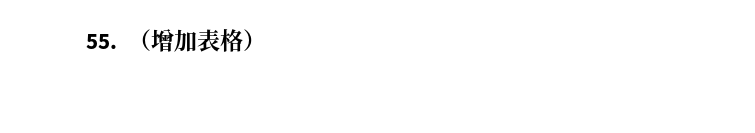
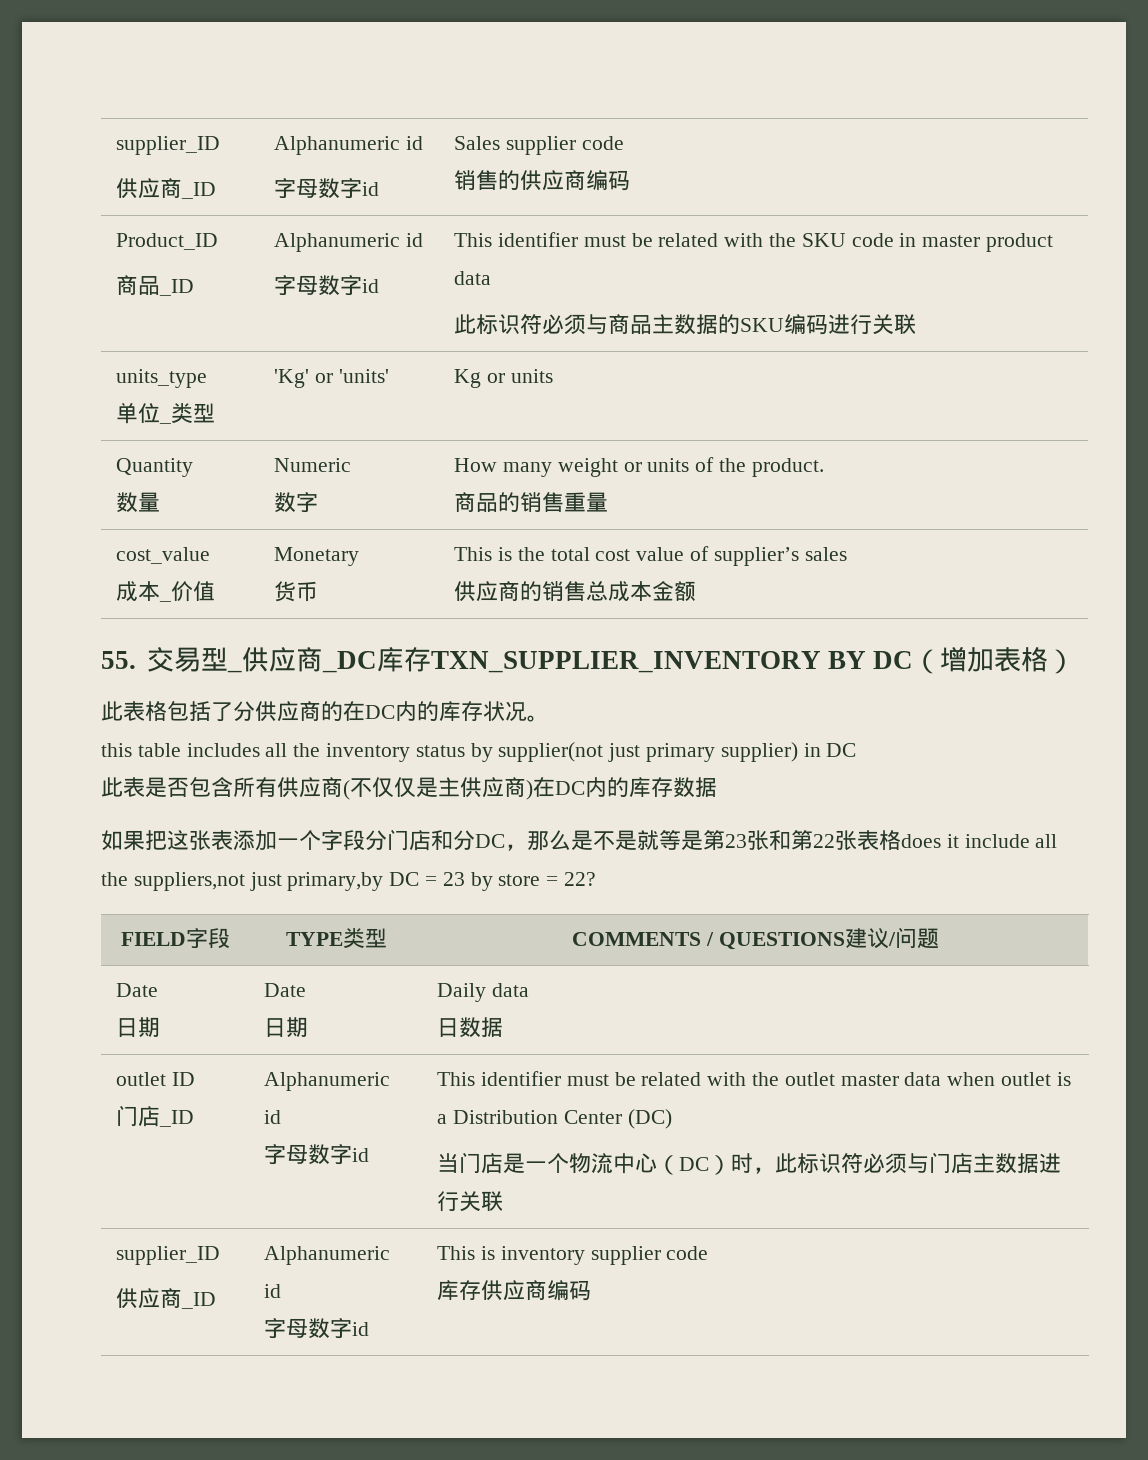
[86,29,266,52] 55.（增加表格） -> [116,136,221,155] [116,178,217,199] [274,136,424,155] [274,178,380,199] [454,136,624,155] [454,170,631,191] [116,233,219,250] [116,275,195,296] [274,233,424,252] [274,275,380,296] [454,232,1054,252] [454,271,492,285] [454,314,917,335] [116,369,208,388] [116,403,216,424] [274,369,389,388] [454,369,553,388] [116,458,194,477] [116,492,161,513] [274,458,352,472] [274,492,319,513] [454,457,824,477] [454,492,609,512] [116,547,211,564] [116,581,216,602] [274,547,360,566] [274,581,319,602] [454,546,847,566] [454,581,697,602] [101,646,1076,674] [101,701,549,722] [101,742,857,762] [101,777,717,800] [101,829,1058,851] [101,872,597,891] [121,928,230,949] [285,928,387,948] [572,927,939,950] [116,983,159,997] [116,1017,161,1038] [264,983,307,997] [264,1017,309,1038] [437,983,530,1002] [437,1017,504,1038] [116,1072,196,1086] [116,1105,195,1127] [264,1072,391,1091] [264,1110,282,1124] [264,1144,370,1165] [437,1071,1071,1086] [437,1109,672,1129] [437,1152,1062,1175] [437,1191,504,1212] [116,1246,221,1265] [116,1288,217,1309] [264,1246,391,1265] [264,1284,282,1298] [264,1318,370,1339] [437,1246,709,1265] [437,1280,592,1301] supplier_ID // 供应商_ID | Alphanumeric id // 字母数字id | Sales supplier code // 销售的供应商编码 // Product_ID // 商品_ID | Alphanumeric id // 字母数字id | This identifier must be related with the SKU code in master product data // 此标识符必须与商品主数据的SKU编码进行关联 // units_type // 单位_类型 | 'Kg' or 'units' | Kg or units // Quantity // 数量 | Numeric // 数字 | How many weight or units of the product. // 商品的销售重量 // cost_value // 成本_价值 | Monetary // 货币 | This is the total cost value of supplier’s sales // 供应商的销售总成本金额 // 55.交易型_供应商_DC库存TXN_SUPPLIER_INVENTORY BY DC（增加表格） // 此表格包括了分供应商的在DC内的库存状况。 // this table includes all the inventory status by supplier(not just primary supplier) in DC // 此表是否包含所有供应商(不仅仅是主供应商)在DC内的库存数据 // 如果把这张表添加一个字段分门店和分DC，那么是不是就等是第23张和第22张表格does it include all the suppliers,not just primary,by DC = 23 by store = 22? // FIELD字段 | TYPE类型 | COMMENTS / QUESTIONS建议/问题 // Date // 日期 | Date // 日期 | Daily data // 日数据 // outlet ID // 门店_ID | Alphanumeric id // 字母数字id | This identifier must be related with the outlet master data when outlet is a Distribution Center (DC) // 当门店是一个物流中心（DC）时，此标识符必须与门店主数据进行关联 // supplier_ID // 供应商_ID | Alphanumeric id // 字母数字id | This is inventory supplier code // 库存供应商编码

